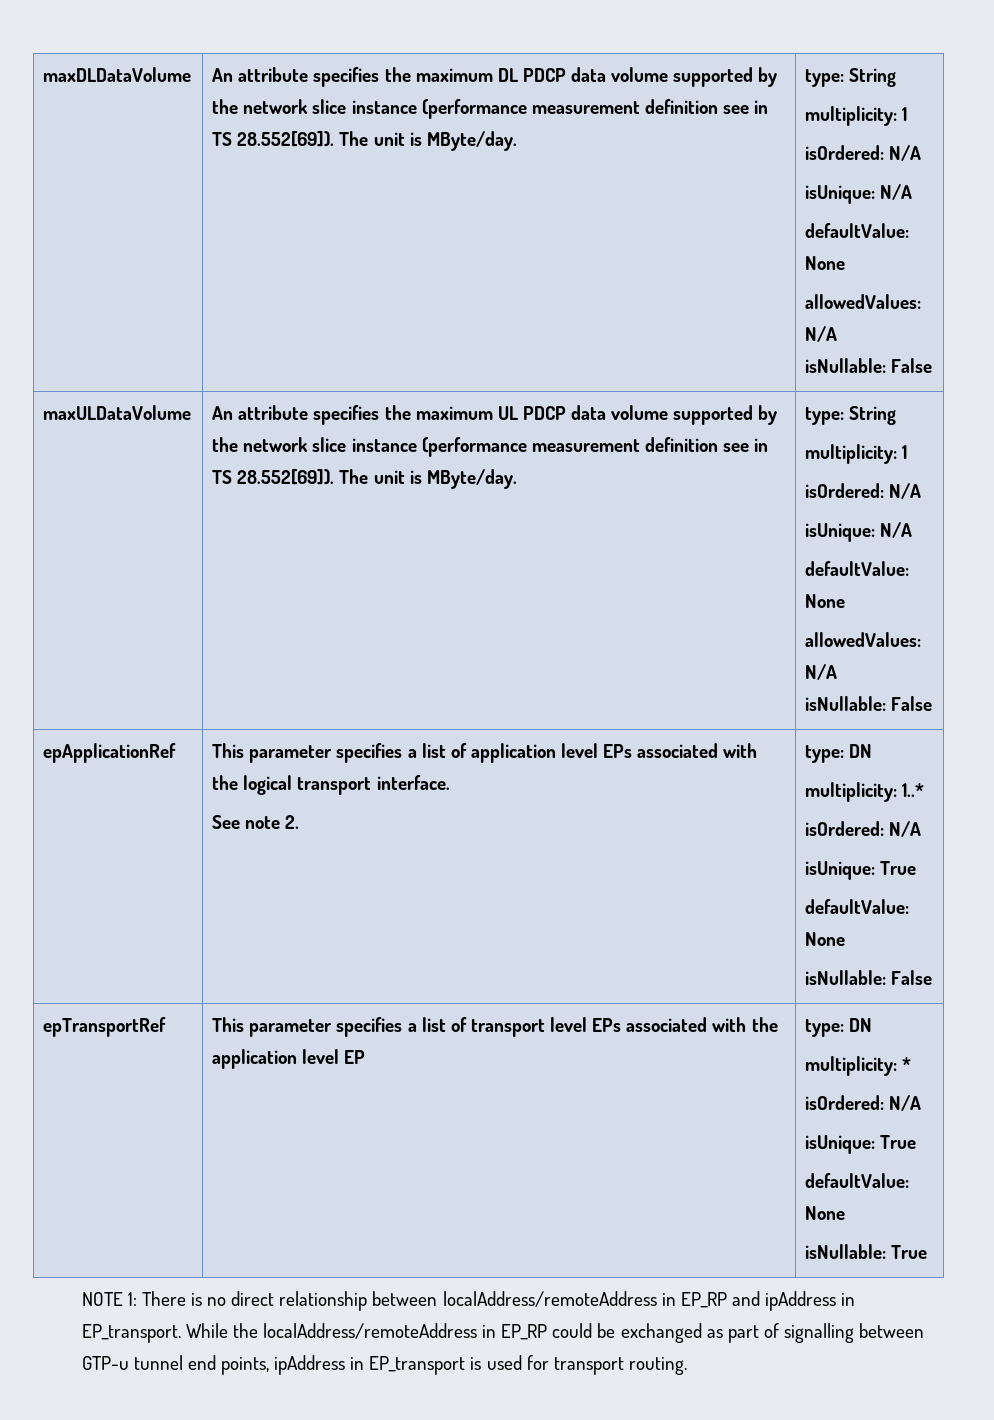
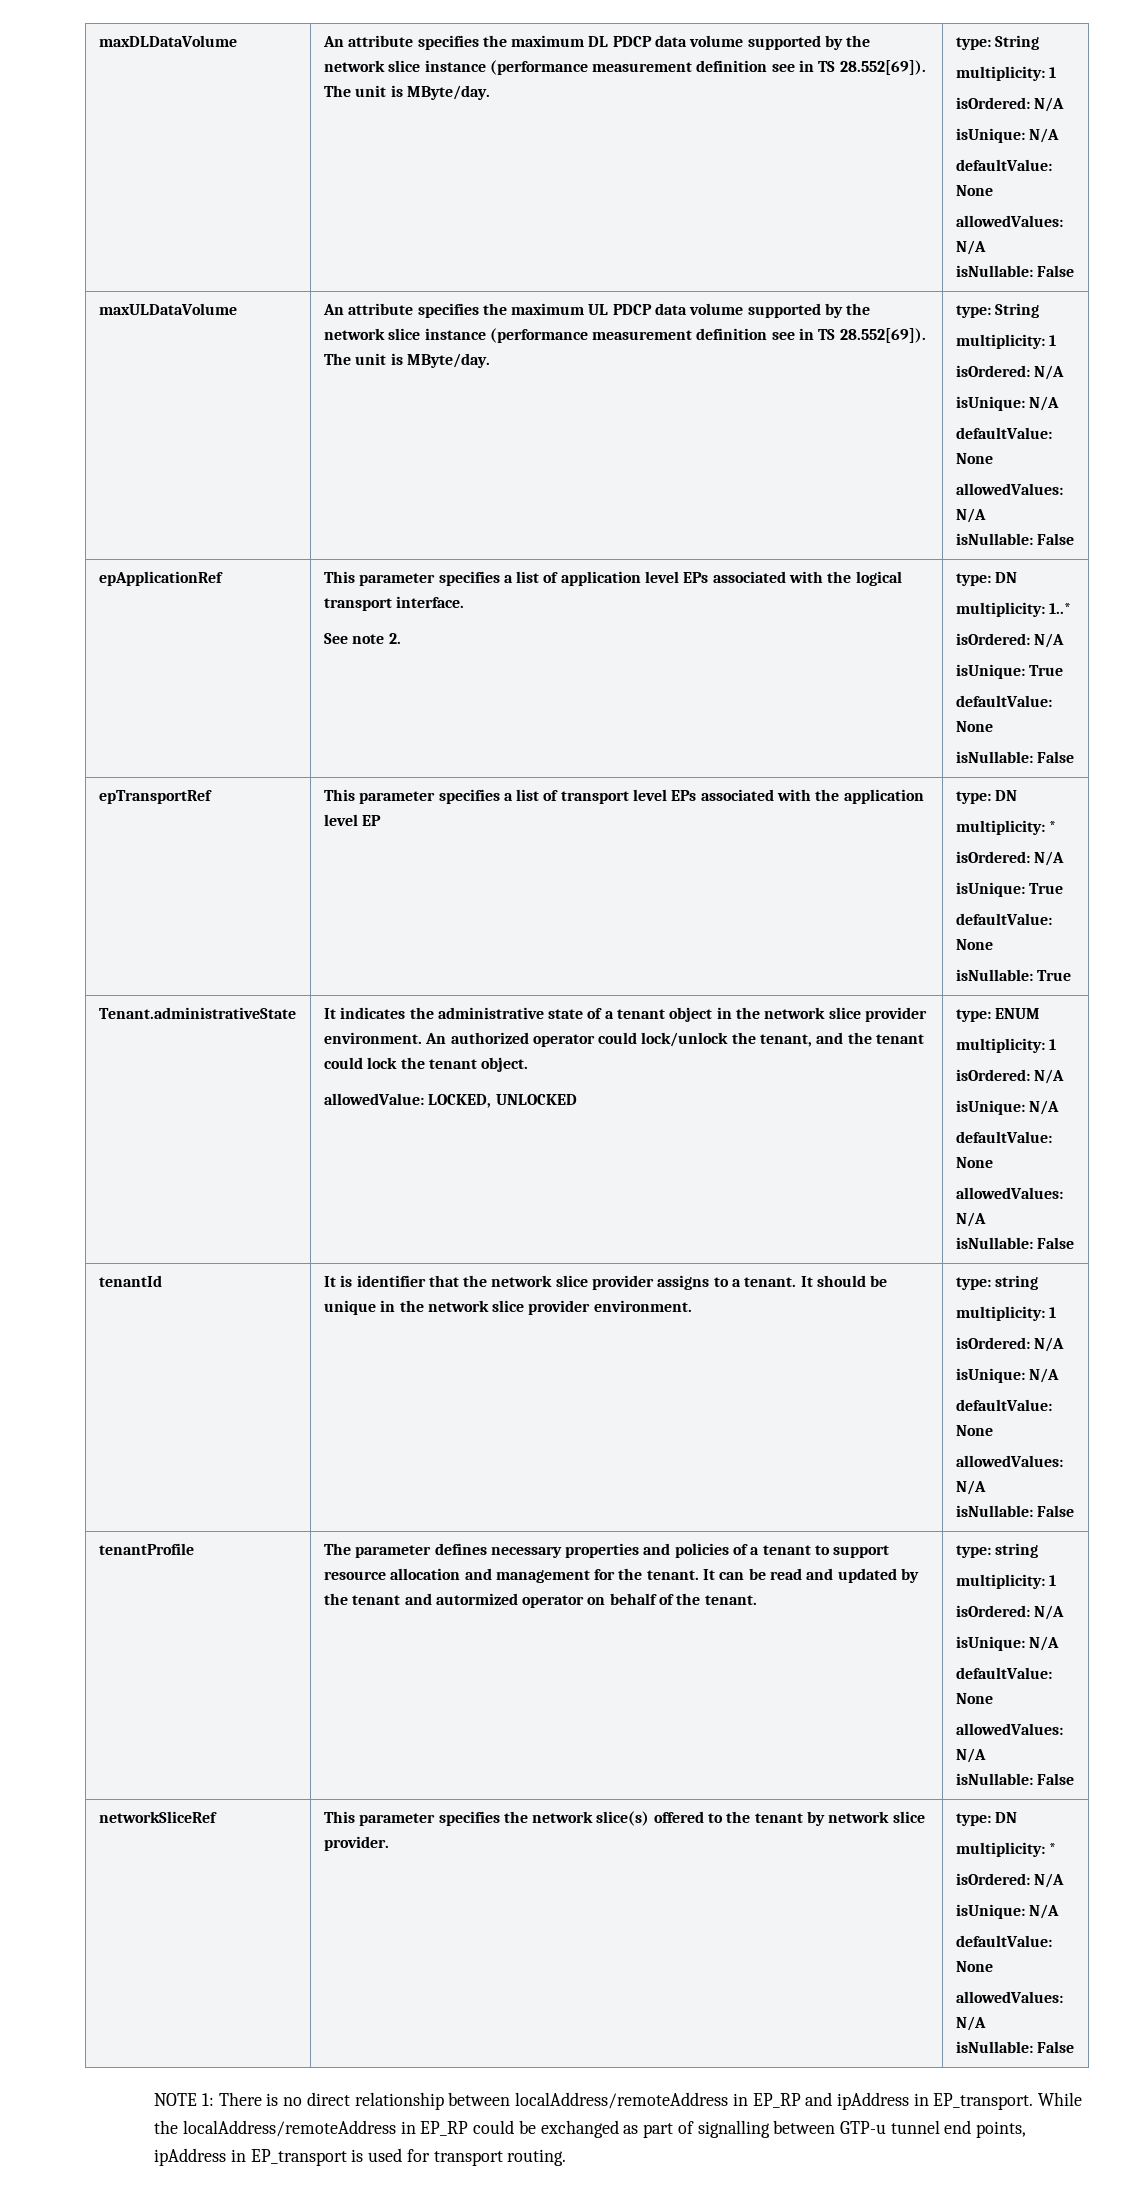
(928, 1252) none -> [98,1007,296,1019] [323,1007,928,1022] [323,1032,925,1047] [323,1057,529,1072] [323,1093,577,1108] [955,1008,1041,1022] [955,1038,1057,1053] [955,1069,1065,1084] [955,1100,1060,1115] [955,1131,1052,1143] [955,1157,993,1168] [955,1187,1063,1199] [955,1212,986,1227] [955,1237,1075,1249] [98,1275,162,1287] [323,1275,888,1290] [323,1300,692,1315] [955,1275,1039,1290] [955,1306,1057,1321] [955,1337,1065,1352] [955,1368,1060,1383] [955,1399,1052,1411] [955,1425,993,1436] [955,1455,1063,1467] [955,1480,986,1495] [955,1505,1075,1517] [98,1543,194,1555] [323,1543,890,1558] [323,1568,920,1583] [323,1593,757,1608] [955,1543,1039,1558] [955,1574,1057,1589] [955,1605,1065,1620] [955,1636,1060,1651] [955,1667,1052,1679] [955,1693,993,1704] [955,1723,1063,1735] [955,1748,986,1763] [955,1773,1075,1785] [98,1811,217,1823] [323,1811,925,1826] [323,1836,389,1851] [955,1812,1018,1826] [955,1842,1057,1857] [955,1873,1065,1888] [955,1904,1060,1919] [955,1935,1052,1947] [955,1961,993,1972] [955,1991,1063,2003] [955,2016,986,2031] [955,2041,1075,2053] // Tenant.administrativeState | It indicates the administrative state of a tenant object in the network slice provider environment. An authorized operator could lock/unlock the tenant, and the tenant could lock the tenant object. // allowedValue: LOCKED, UNLOCKED | type: ENUM // multiplicity: 1 // isOrdered: N/A // isUnique: N/A // defaultValue: None // allowedValues: N/A // isNullable: False // tenantId | It is identifier that the network slice provider assigns to a tenant. It should be unique in the network slice provider environment. | type: string // multiplicity: 1 // isOrdered: N/A // isUnique: N/A // defaultValue: None // allowedValues: N/A // isNullable: False // tenantProfile | The parameter defines necessary properties and policies of a tenant to support resource allocation and management for the tenant. It can be read and updated by the tenant and autormized operator on behalf of the tenant. | type: string // multiplicity: 1 // isOrdered: N/A // isUnique: N/A // defaultValue: None // allowedValues: N/A // isNullable: False // networkSliceRef | This parameter specifies the network slice(s) offered to the tenant by network slice provider. | type: DN // multiplicity: * // isOrdered: N/A // isUnique: N/A // defaultValue: None // allowedValues: N/A // isNullable: False

